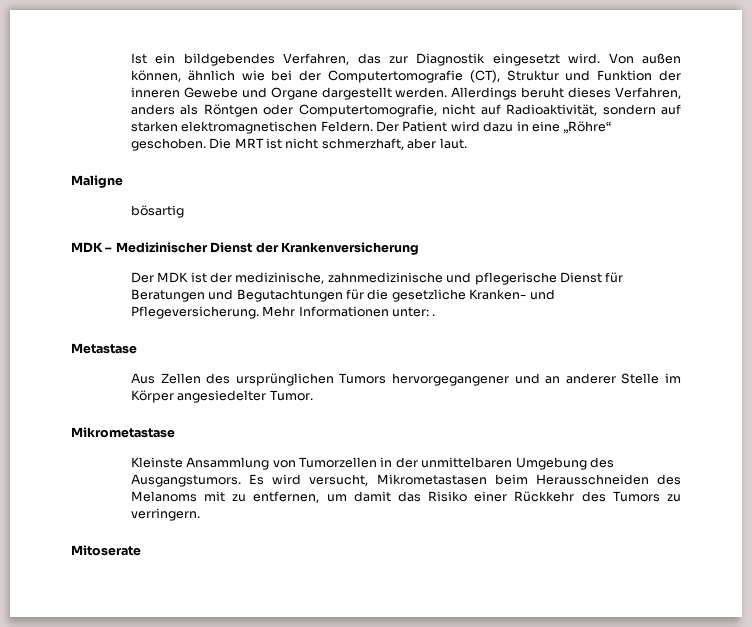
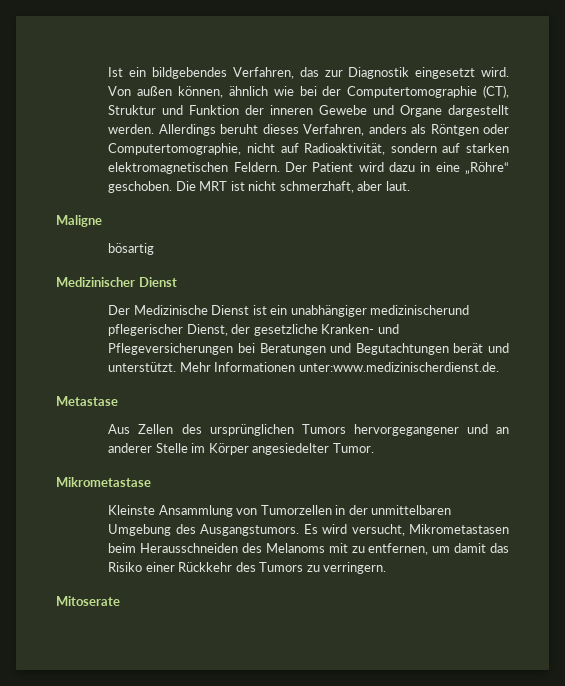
[327,70,463,83] Computertomografie -> [347,86,478,98] Computertomographie
[298,104,437,117] Computertomografie, -> [108,143,242,155] Computertomographie,
[71,242,113,253] MDK – -> (155, 249) none
[255,242,419,255] [130,272,624,285] [130,289,555,302] [130,306,436,319] der Krankenversicherung // Der MDK ist der medizinische, zahnmedizinische und pflegerische Dienst für Beratungen und Begutachtungen für die gesetzliche Kranken- und Pflegeversicherung. Mehr Informationen unter: . -> [108,305,470,317] [108,324,399,336] [108,343,509,355] [108,362,499,372] // Der Medizinische Dienst ist ein unabhängiger medizinischerund pflegerischer Dienst, der gesetzliche Kranken- und Pflegeversicherungen bei Beratungen und Begutachtungen berät und unterstützt. Mehr Informationen unter:www.medizinischerdienst.de.

